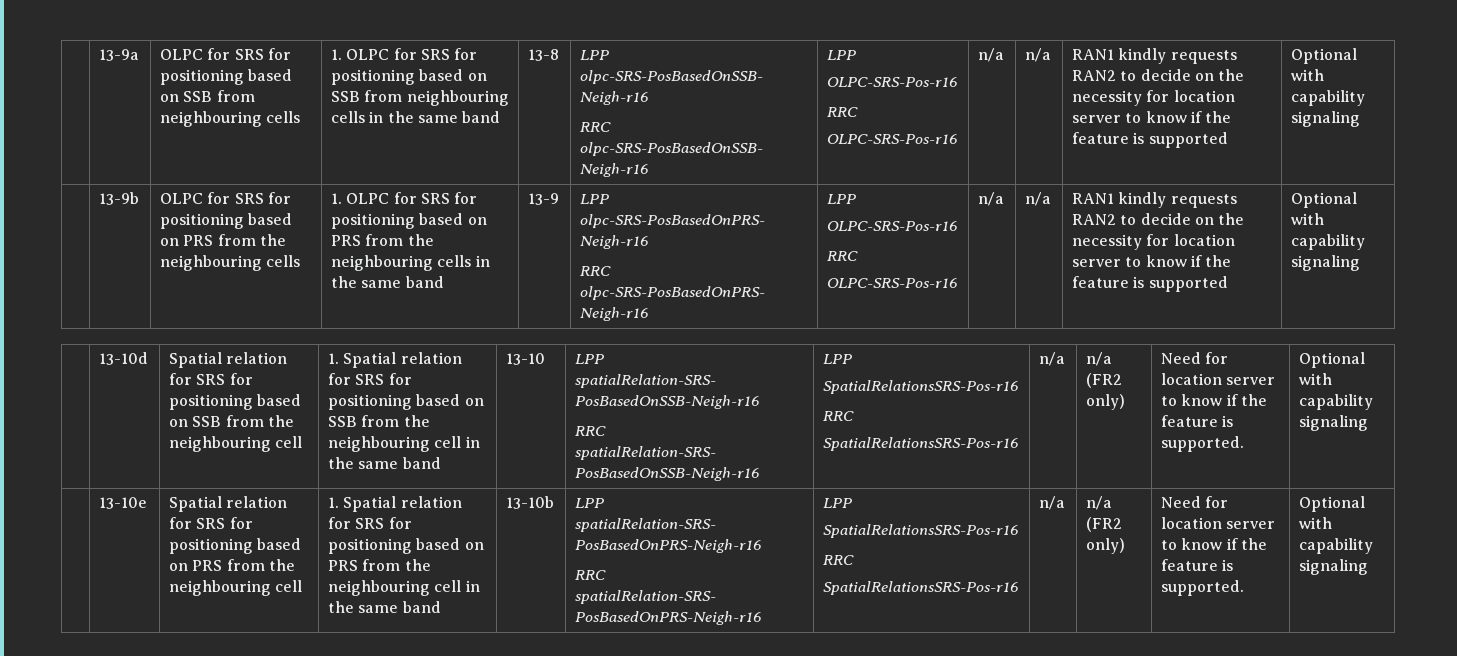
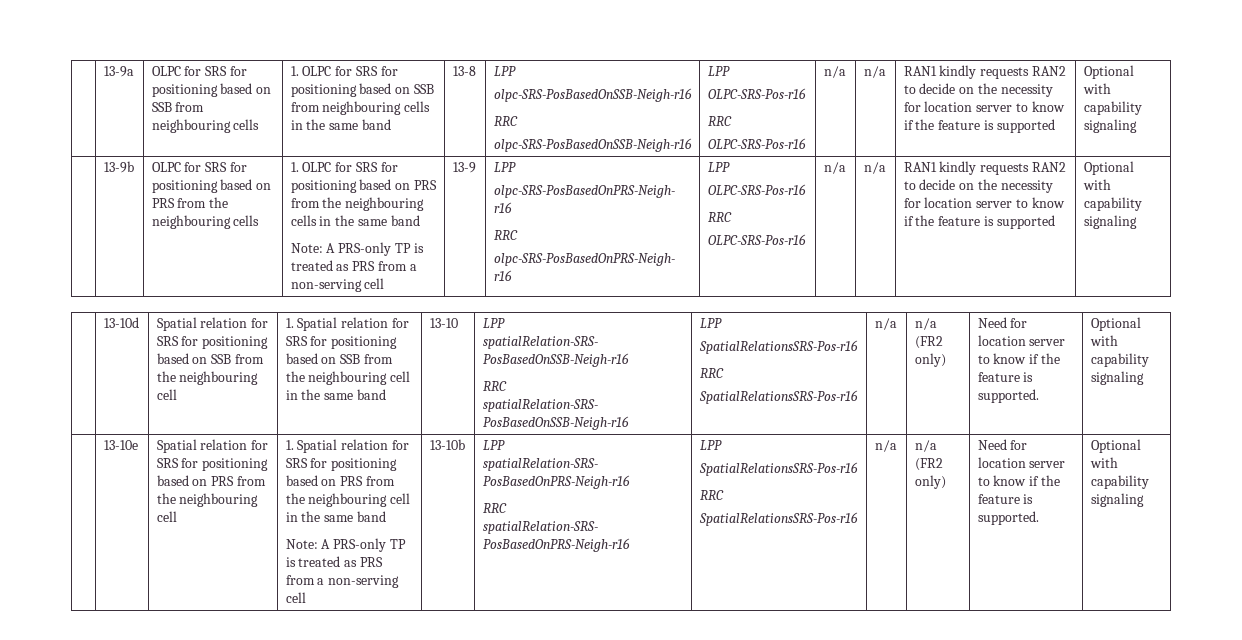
(444, 282) none -> [290,242,424,256] [290,260,417,271] [290,278,385,292] // Note: A PRS-only TP is treated as PRS from a non-serving cell
(441, 607) none -> [285,538,406,552] [285,556,383,567] [285,575,400,588] [285,592,306,603] // Note: A PRS-only TP is treated as PRS from a non-serving cell

